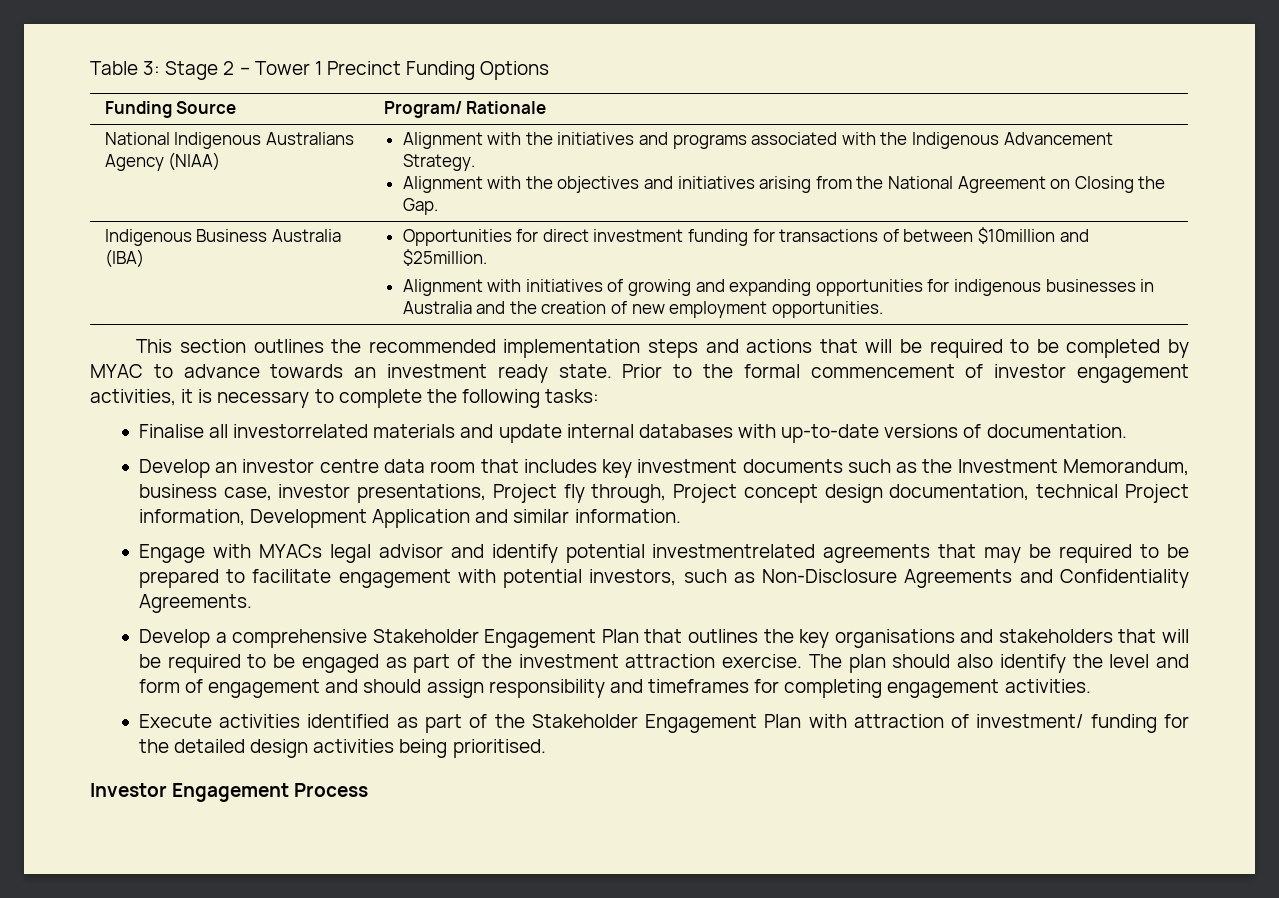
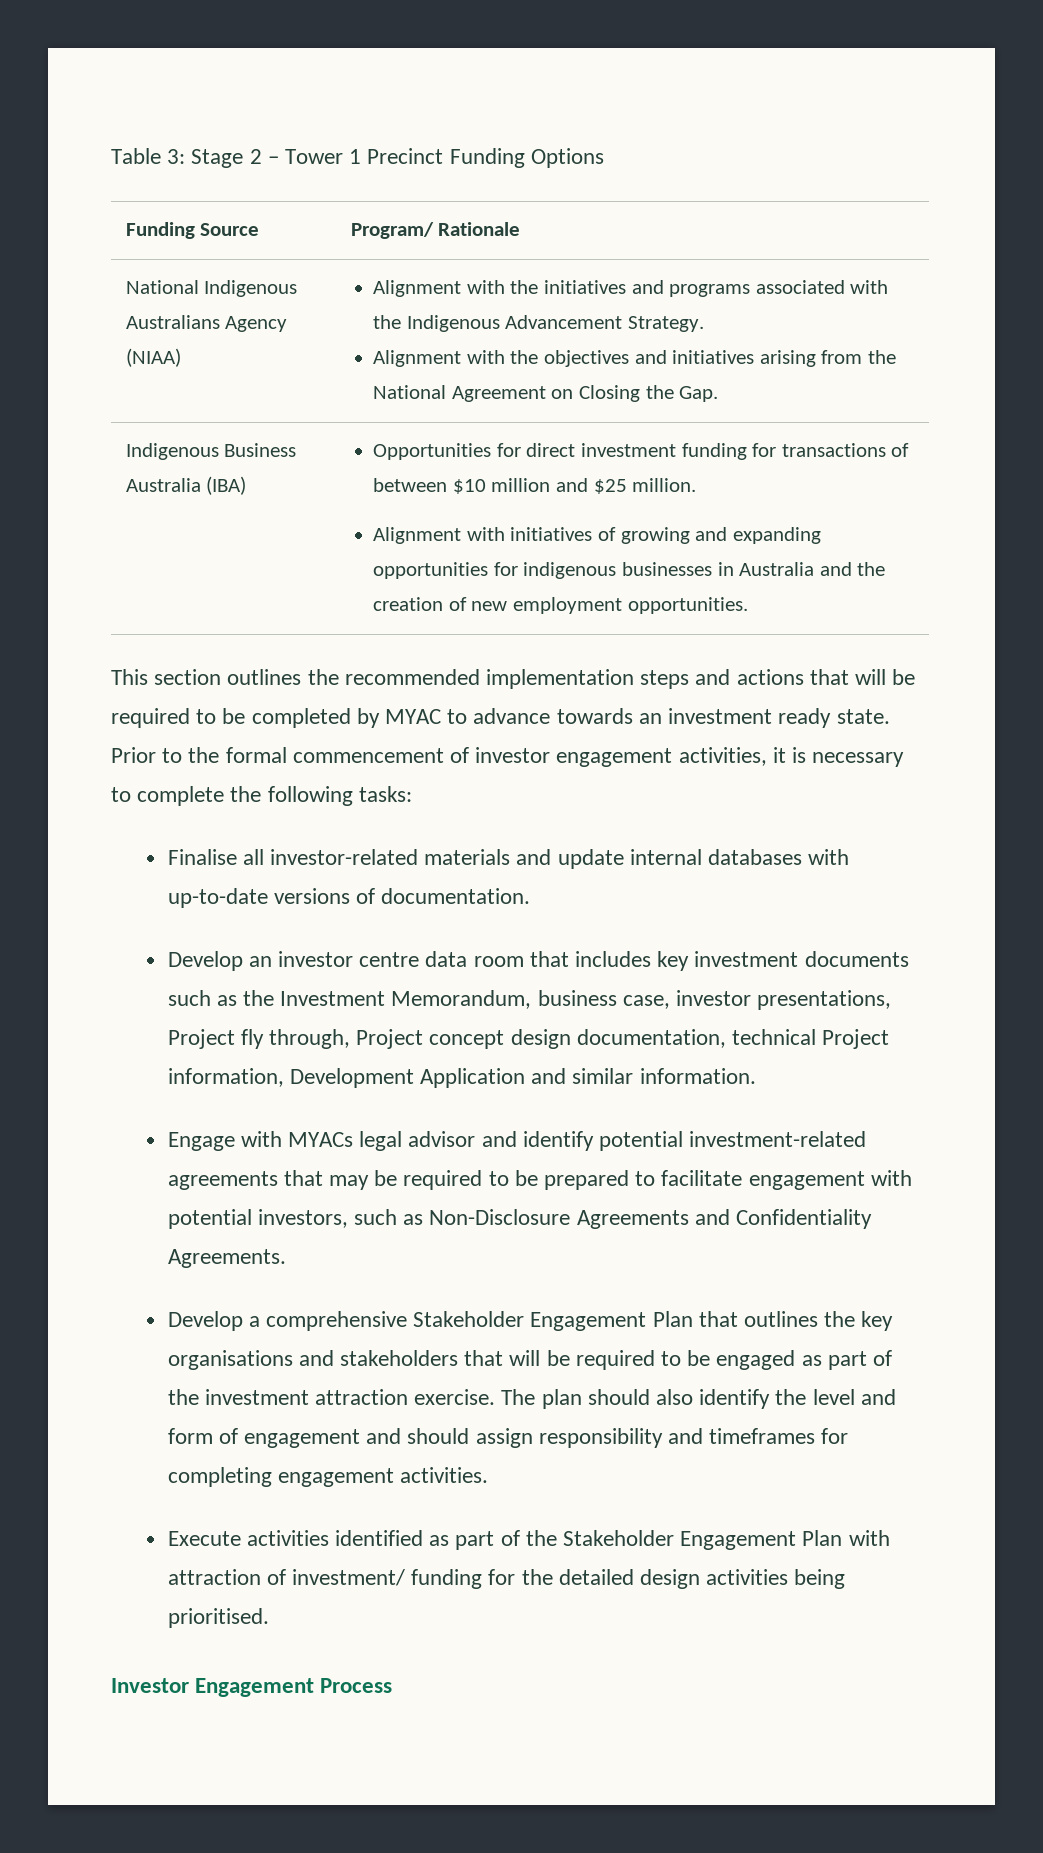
[977,227,1089,244] [402,249,487,266] $10million and $25million. -> [452,478,697,494] $10 million and $25 million.
[233,424,369,438] investorrelated -> [269,849,418,865] investor-related
[652,544,816,558] investmentrelated -> [689,1131,867,1147] investment-related

